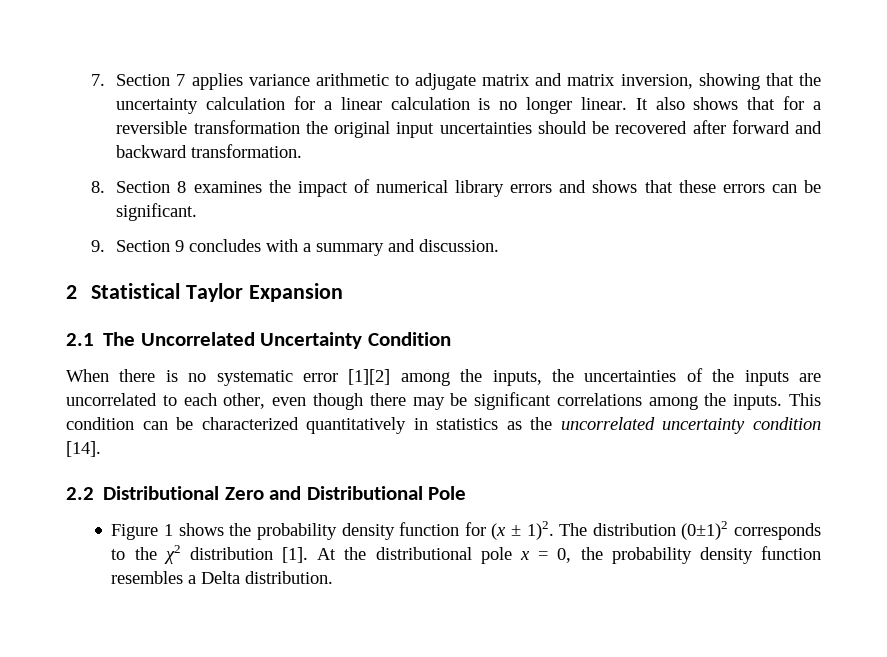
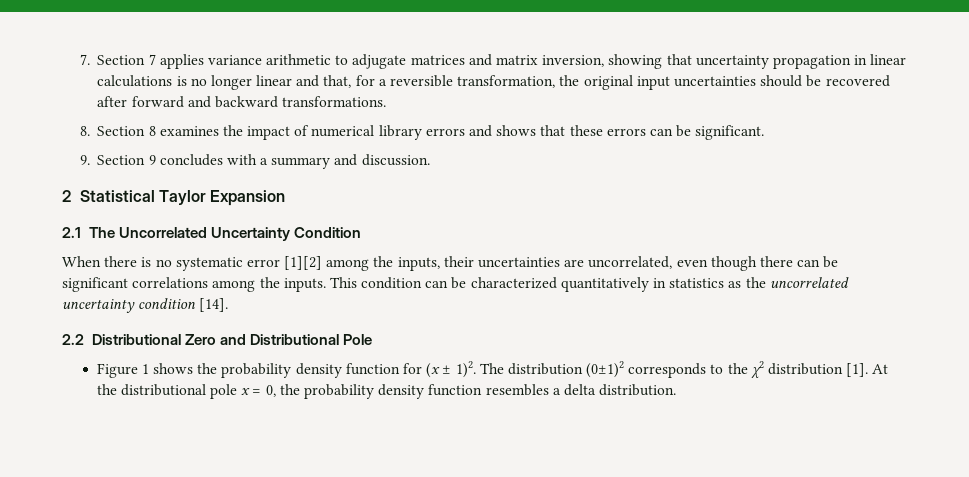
[482,74,531,86] matrix -> [410,55,465,65] matrices
[798,73,821,86] [116,96,776,114] the uncertainty calculation for a linear calculation is no longer linear. It also shows that -> [695,54,907,69] [97,75,352,90] uncertainty propagation in linear calculations is no longer linear and that,
[193,120,300,134] transformation -> [457,75,556,88] transformation,
[191,144,303,158] transformation. -> [282,96,387,107] transformations.
[551,368,821,386] [66,393,266,409] the uncertainties of the inputs are uncorrelated to each other, -> [443,256,673,269] their uncertainties are uncorrelated,
[412,397,445,410] may -> [797,259,821,267] can
[201,571,241,584] Delta -> [563,384,596,396] delta

